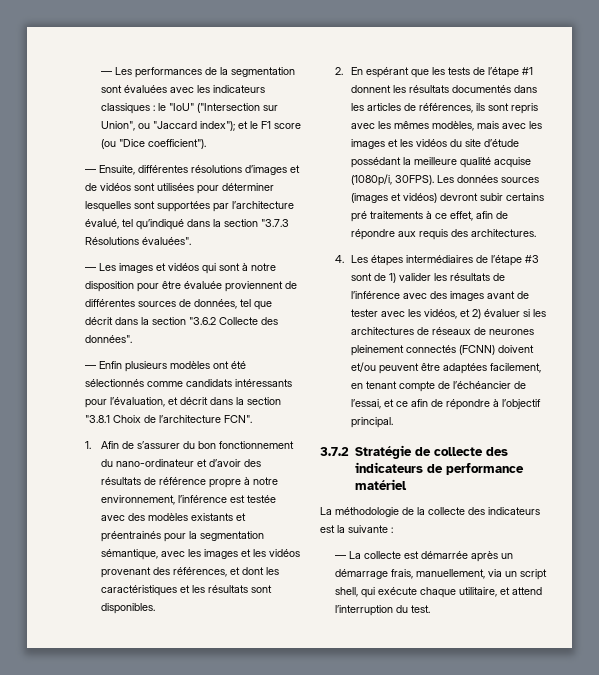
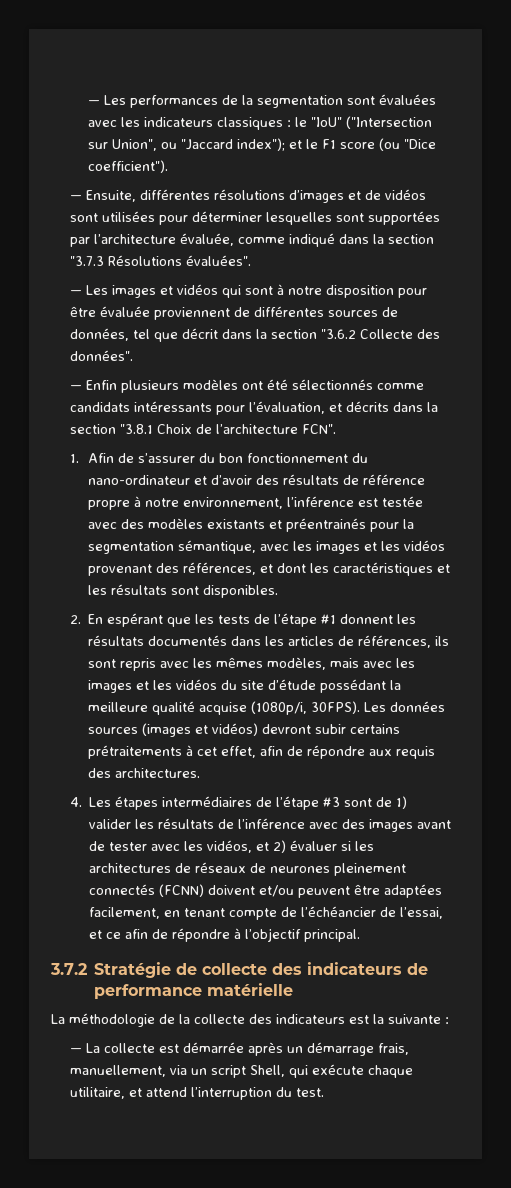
[85,219,185,230] évalué, tel qu’indiqué -> [179,233,335,247] évaluée, comme indiqué
[180,397,209,405] décrit -> [345,401,389,412] décrits
[350,211,447,222] pré traitements à ce -> [88,745,218,759] prétraitements à cet
[354,479,407,490] matériel -> [207,983,294,996] matérielle
[335,587,359,597] shell, -> [249,1065,285,1077] Shell,

